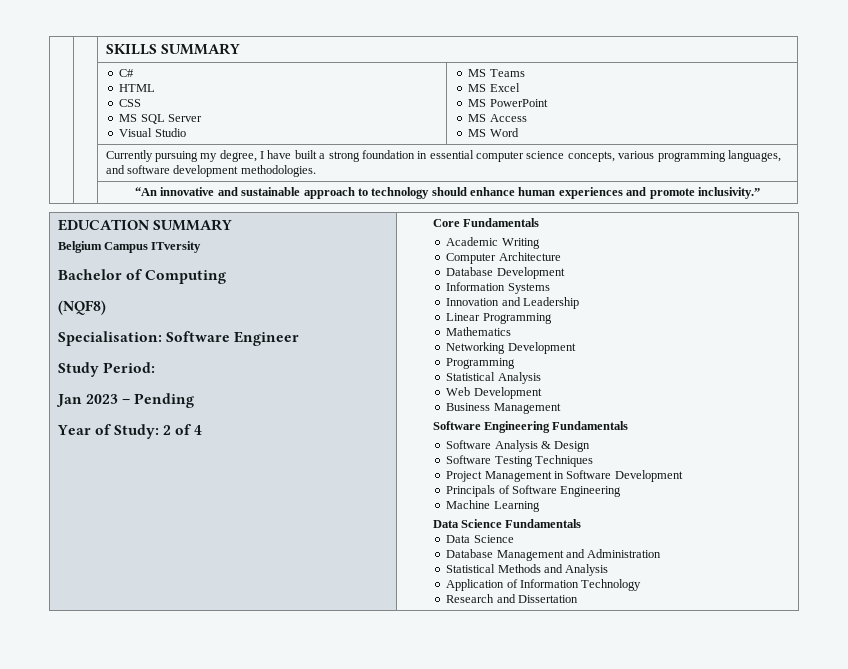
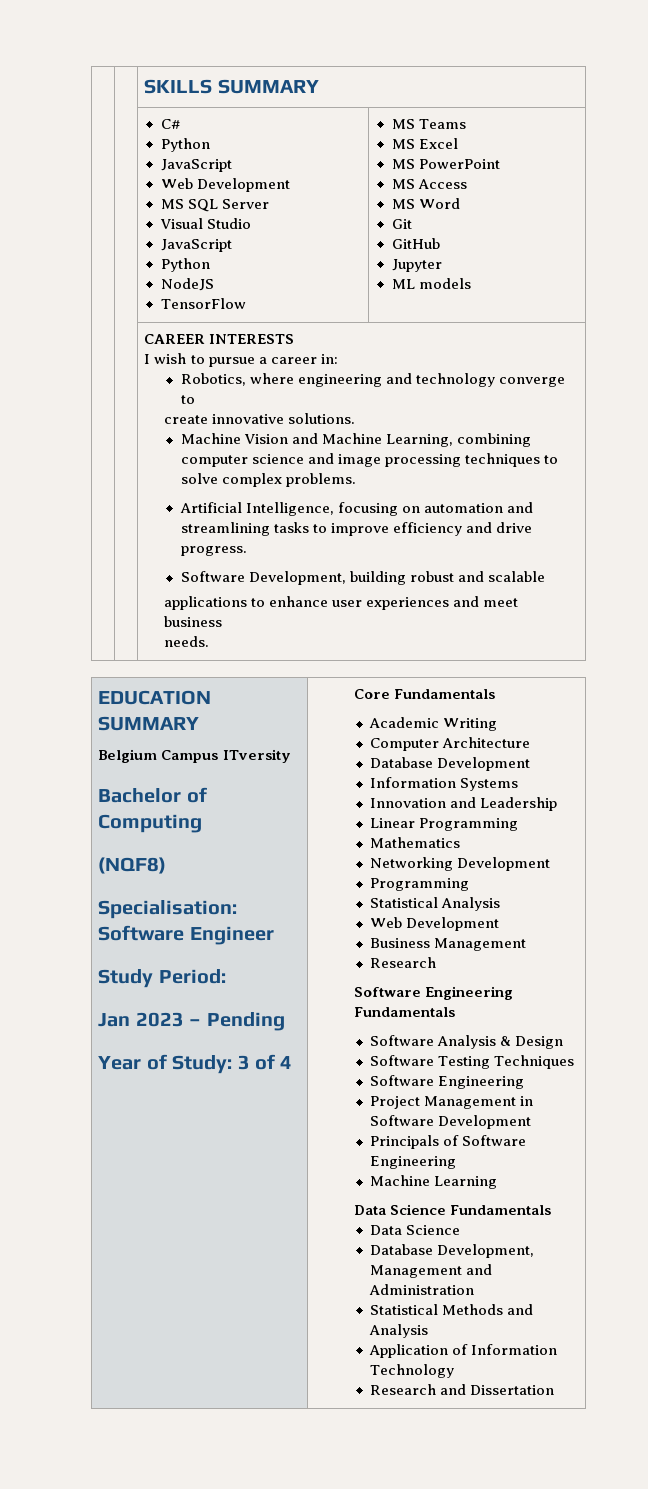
[119,84,156,92] [119,99,142,107] HTML // CSS -> [160,138,210,152] [160,159,232,172] [160,178,290,192] Python // JavaScript // Web Development
(186, 132) none -> [160,239,232,252] [160,258,210,272] [160,278,214,291] [160,298,246,309] // JavaScript // Python // NodeJS // TensorFlow
[105,150,781,162] [105,165,316,177] [135,187,760,199] // | | Currently pursuing my degree, I have built a strong foundation in essential computer science concepts, various programming languages, and software development methodologies. // | | “An innovative and sustainable approach to technology should enhance human experiences and promote inclusivity.” -> [391,219,412,229] [391,238,440,249] [391,259,442,272] [391,278,471,289] [144,334,295,344] [144,353,338,367] [180,373,565,387] [180,395,195,404] [164,413,356,424] [180,433,531,447] [180,453,558,467] [180,473,356,487] [179,502,533,516] [180,522,532,536] [180,546,247,556] [180,571,545,585] [164,596,519,610] [164,616,223,627] [164,636,210,647] // Git // GitHub // Jupyter // ML models // | | CAREER INTERESTS // I wish to pursue a career in: // Robotics, where engineering and technology converge to // create innovative solutions. // Machine Vision and Machine Learning, combining computer science and image processing techniques to solve complex problems. // Artificial Intelligence, focusing on automation and streamlining tasks to improve efficiency and drive progress. // Software Development, building robust and scalable // applications to enhance user experiences and meet business // needs.
[163,425,172,435] 2 -> [237,1055,250,1070] 3
(561, 408) none -> [370,957,437,968] // Research
(594, 461) none -> [370,1075,525,1089] // Software Engineering
(494, 553) none -> [437,1244,535,1258] Development,

